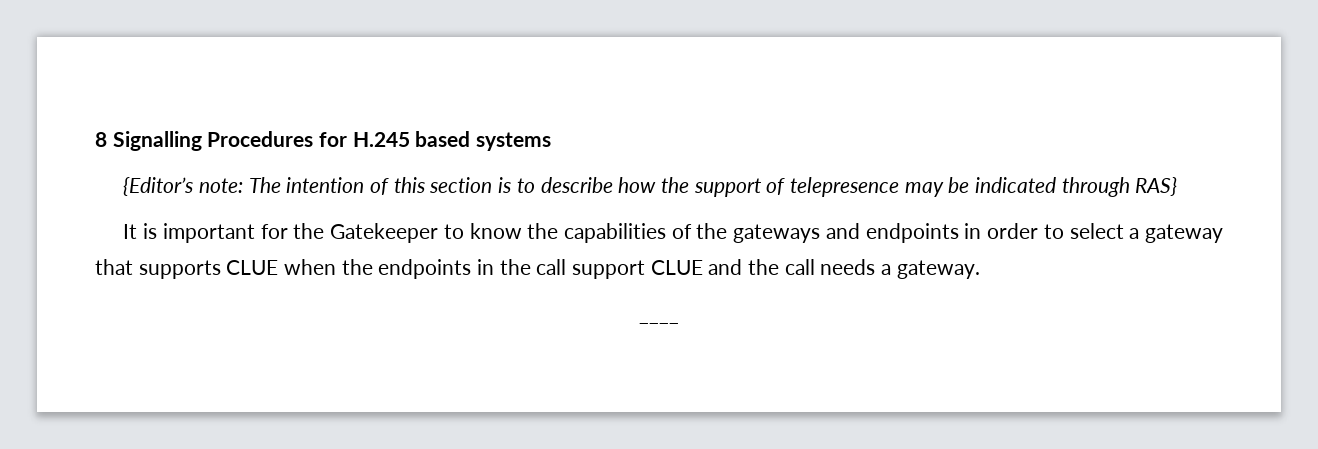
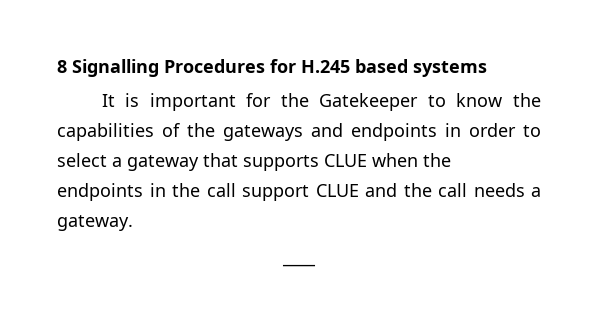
[123,177,1178,197] // {Editor’s note: The intention of this section is to describe how the support of telepresence may be indicated through RAS} -> (487, 69) none

